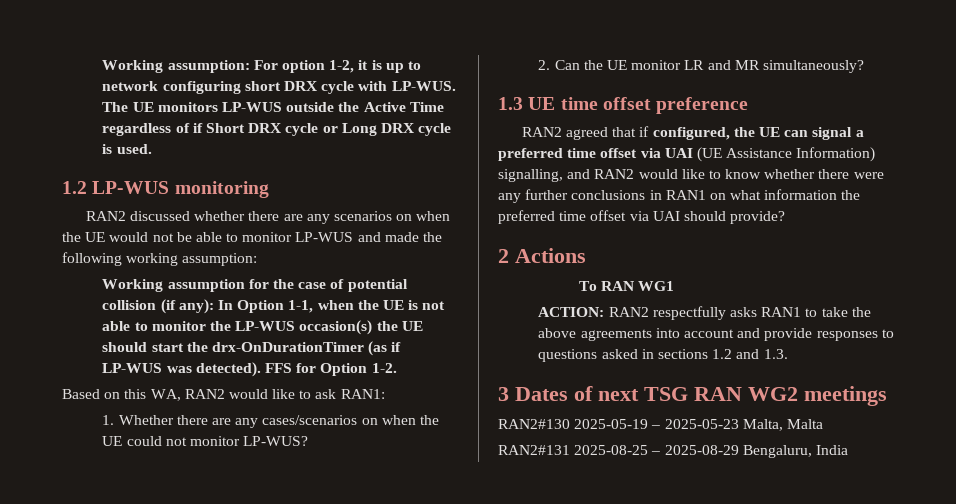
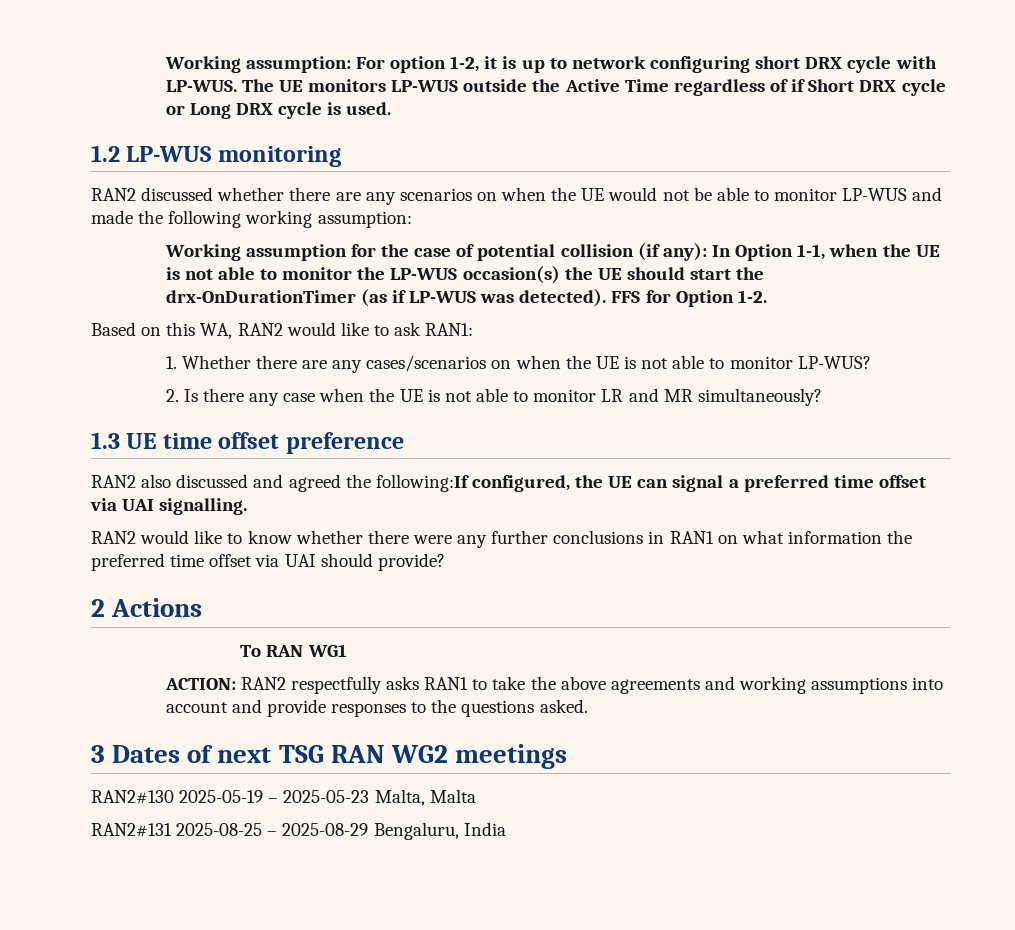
[126,436,187,446] could not -> [623,355,725,369] is not able to
[554,60,627,70] Can the UE -> [183,388,529,406] Is there any case when the UE is not able to
[566,126,650,140] agreed that if -> [141,474,469,492] also discussed and agreed the following:If
[696,147,876,162] [498,169,591,182] (UE Assistance Information) signalling, and -> [159,498,248,515] signalling. //
(652, 335) none -> [704,676,908,694] and working assumptions
[538,349,788,362] questions asked in sections 1.2 and 1.3. -> [431,699,588,717] the questions asked.

